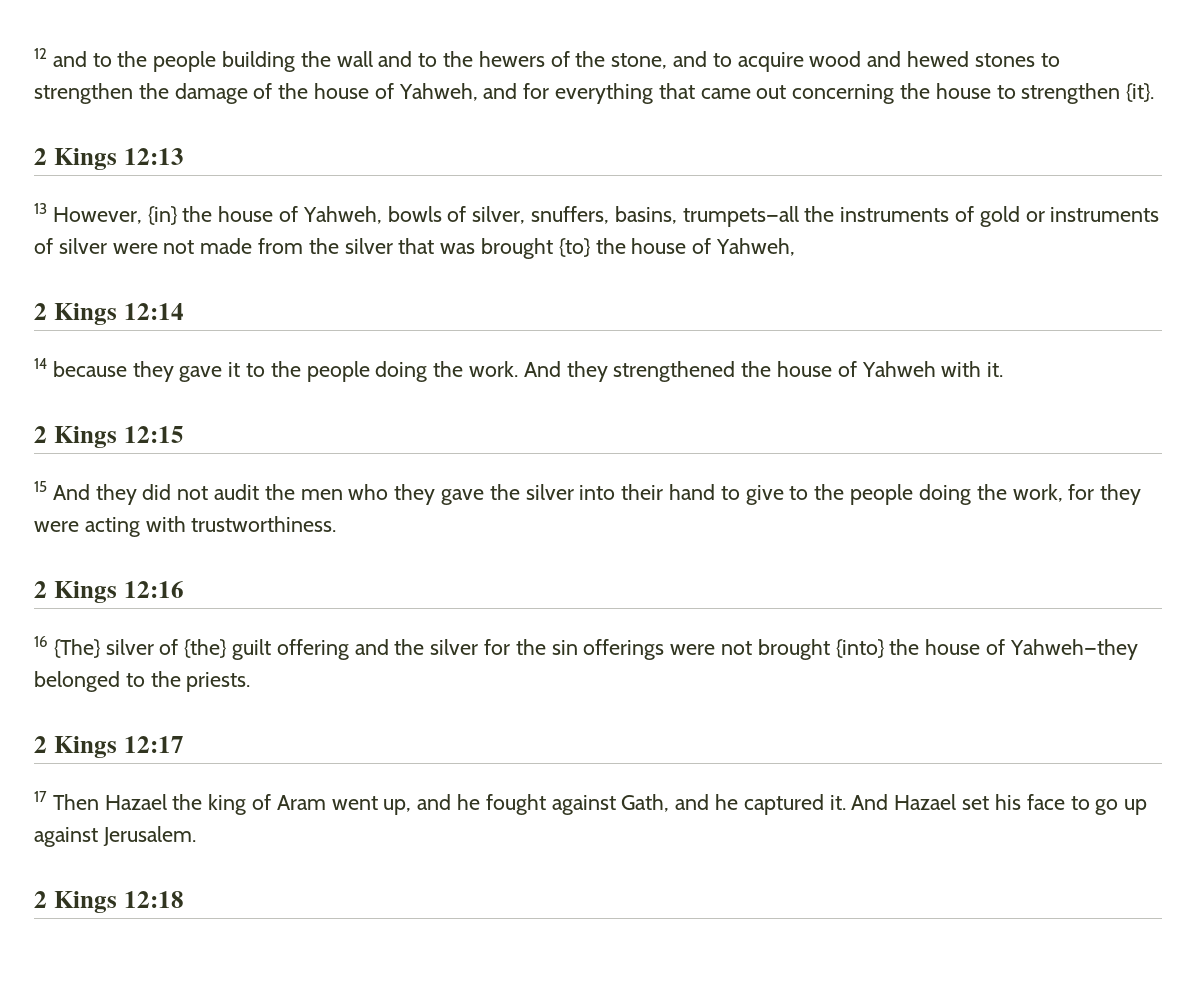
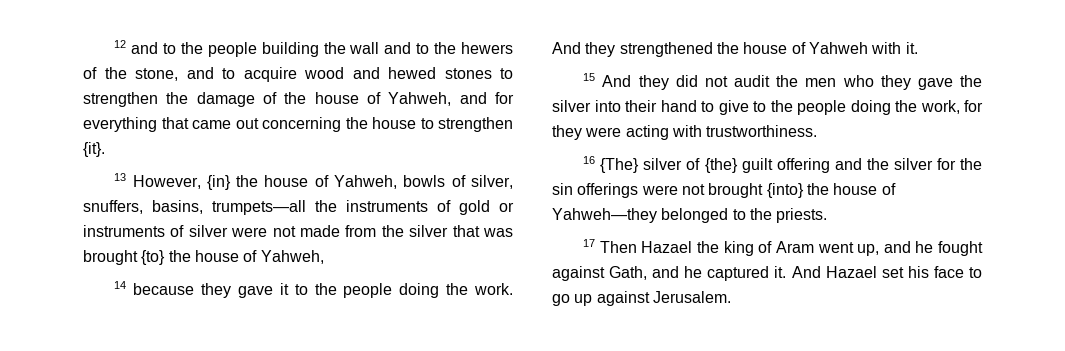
[34,148,184,170] // 2 Kings 12:13 -> (105, 149) none
[34,303,184,325] // 2 Kings 12:14 -> (324, 257) none
[34,426,184,448] // 2 Kings 12:15 -> (918, 48) none
[34,581,184,603] // 2 Kings 12:16 -> (818, 131) none
[34,736,184,758] // 2 Kings 12:17 -> (828, 215) none
[34,891,184,913] // 2 Kings 12:18 -> (731, 297) none

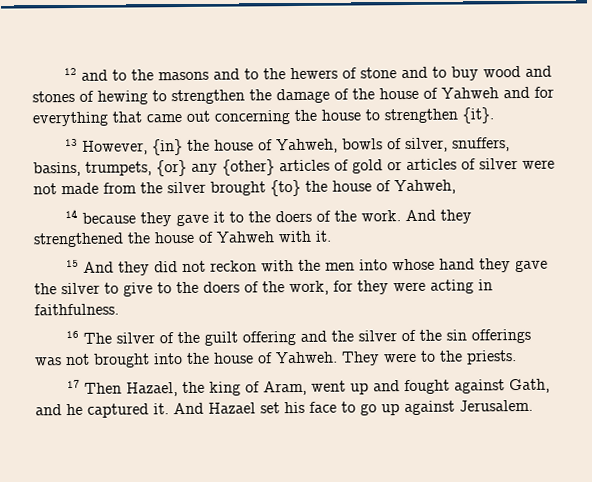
[207,42,380,57] people building the wall -> [157,71,209,81] masons
[104,67,297,82] the stone, and to acquire -> [359,66,479,81] stone and to buy
[388,67,492,79] hewed stones -> [32,90,148,105] stones of hewing
[388,92,452,106] Yahweh, -> [441,87,499,99] Yahweh
[212,200,428,215] trumpets—all the instruments -> [85,159,330,177] trumpets, {or} any {other} articles
[83,225,165,237] instruments -> [406,158,457,171] articles
[452,225,513,237] that was -> (206, 187) none
[343,283,440,298] people doing -> [274,210,331,223] doers of
[734,75,874,87] audit the men who -> [209,258,475,272] reckon with the men into whose hand
[594,100,697,112] into their hand -> (100, 288) none
[797,100,891,115] people doing -> [203,281,259,293] doers of
[671,125,818,137] with trustworthiness. -> [478,279,493,291] [34,303,119,316] in faithfulness.
[600,158,738,173] {The} silver of {the} -> [82,331,200,344] The silver of the
[936,158,956,170] for -> [400,329,416,342] of
[641,185,678,195] were -> [35,357,62,366] was
[766,183,896,198] [552,208,729,223] {into} the house of Yahweh—they belonged -> [153,351,417,366] into the house of Yahweh. They were
[641,241,693,253] Hazael -> [125,382,178,397] Hazael,
[775,241,934,256] Aram went up, and he -> [262,380,400,396] Aram, went up and

